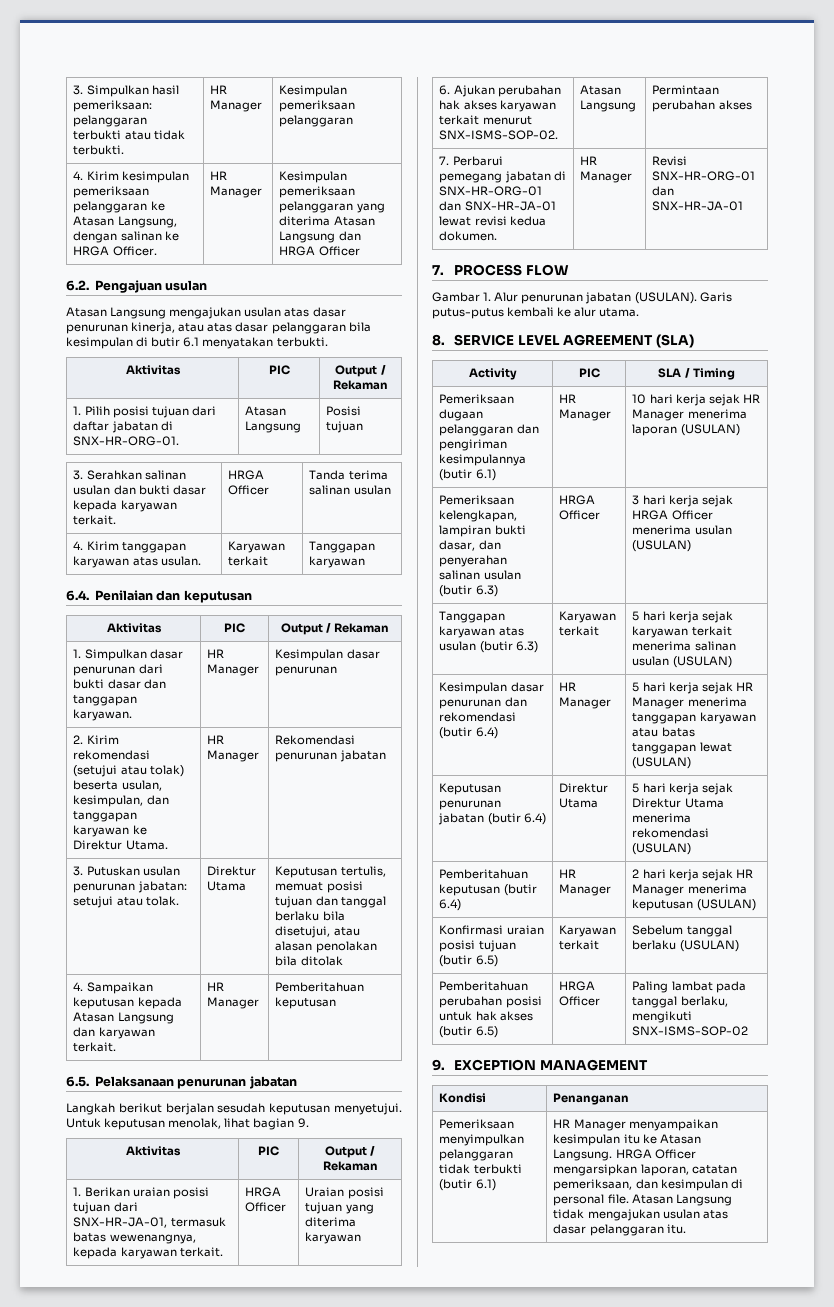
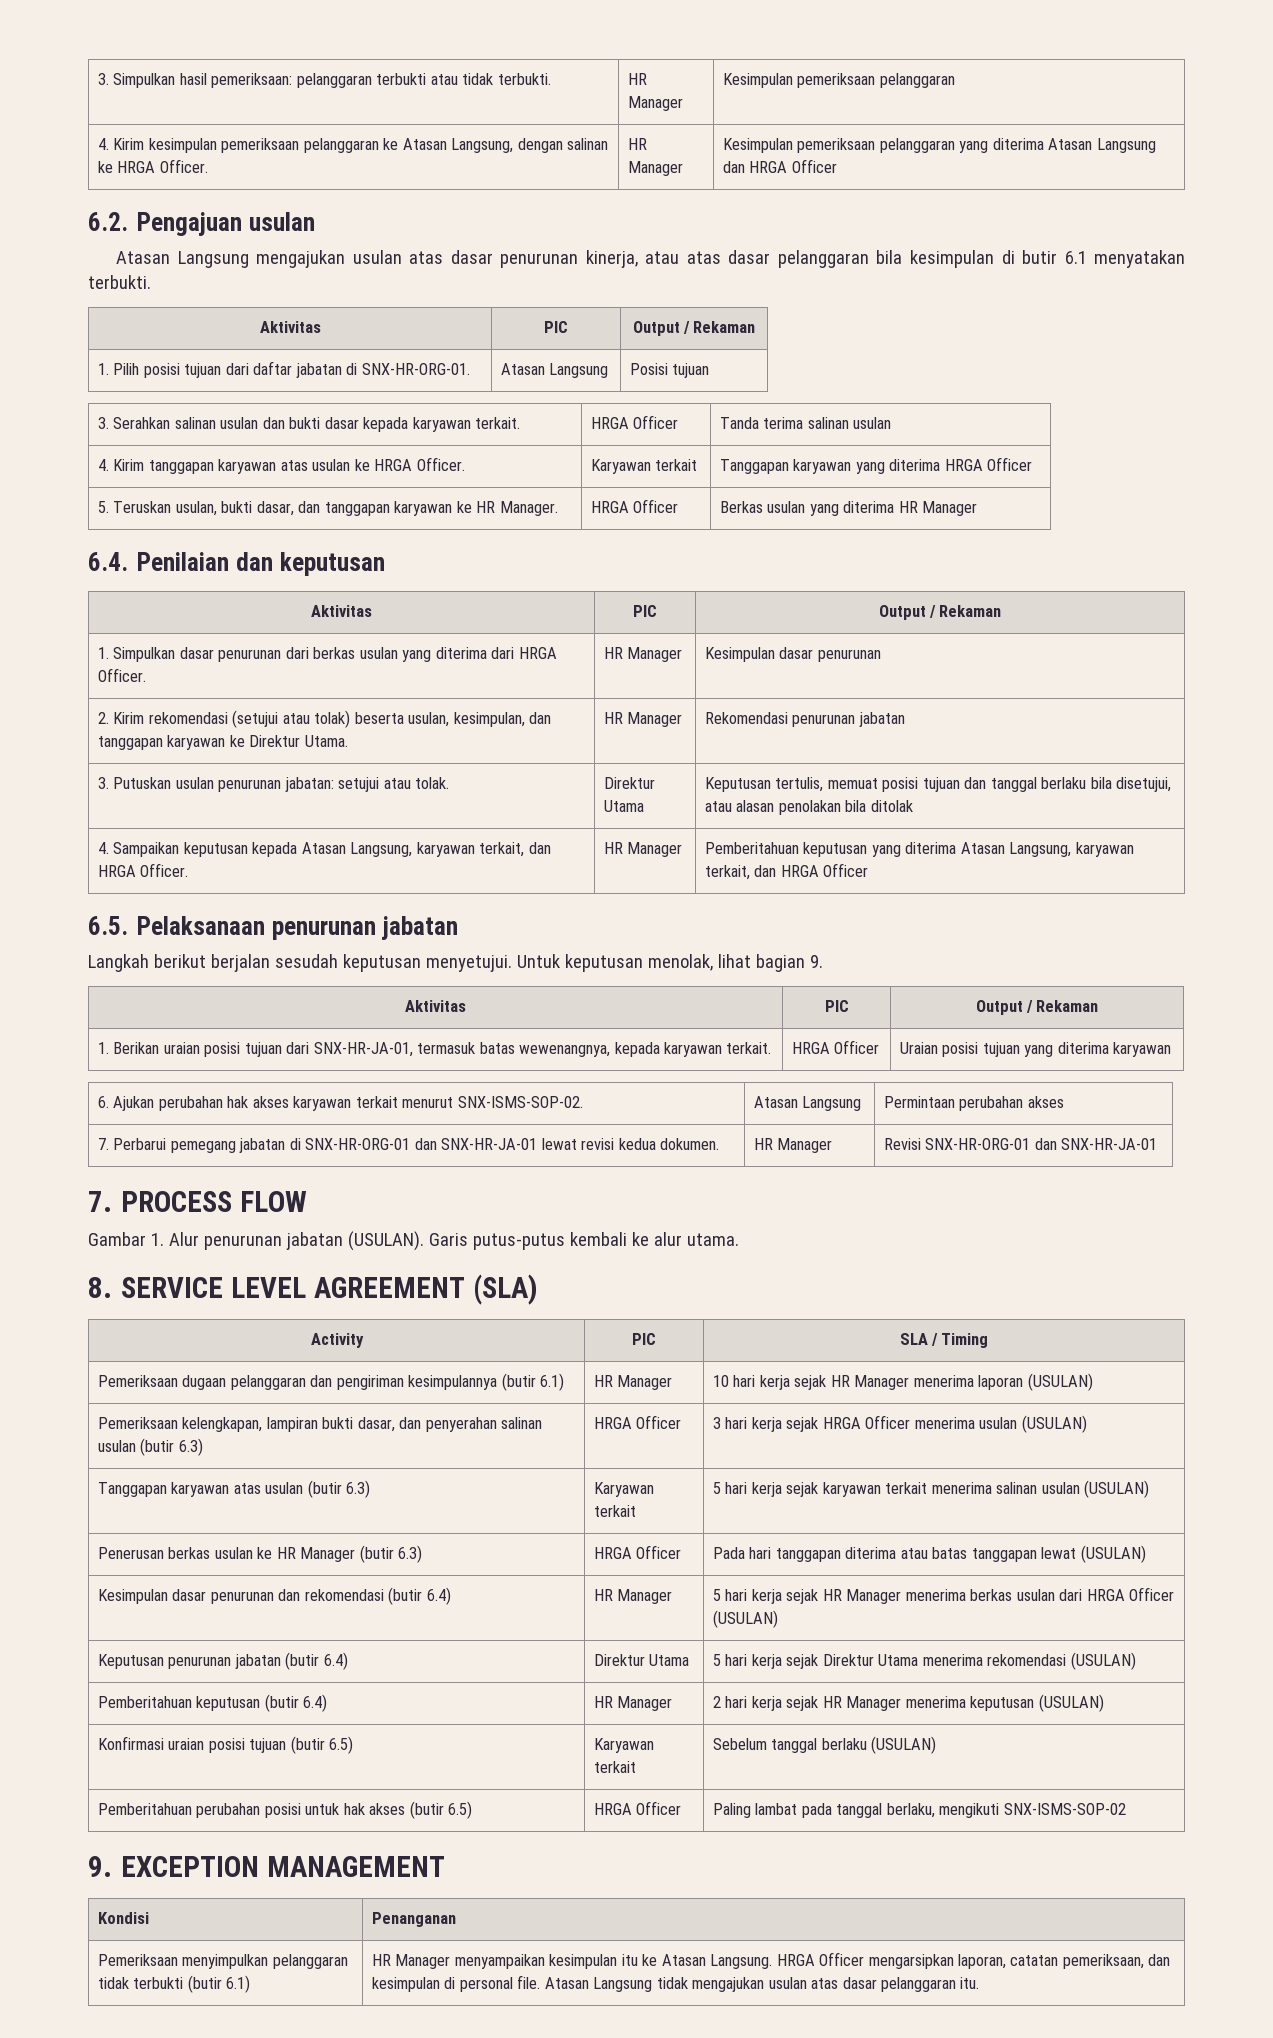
[160,556,201,566] usulan. -> [312,457,465,471] usulan ke HRGA Officer.
(366, 562) none -> [855,457,1033,474] [97,501,558,516] [590,499,679,513] [719,501,978,516] yang diterima HRGA Officer // 5. Teruskan usulan, bukti dasar, dan tanggapan karyawan ke HR Manager. | HRGA Officer | Berkas usulan yang diterima HR Manager
[73,679,166,689] [73,695,138,706] [73,709,133,721] bukti dasar dan tanggapan karyawan. -> [313,647,557,662] [97,668,146,682] berkas usulan yang diterima dari HRGA Officer.
[117,1012,174,1024] [73,1027,155,1039] [73,1042,117,1052] [207,982,225,991] [207,997,260,1009] [275,982,365,992] [275,997,337,1009] Langsung dan karyawan terkait. | HR Manager | Pemberitahuan keputusan -> [350,842,551,857] [97,863,189,877] [603,842,683,857] [704,842,1134,857] [704,863,869,880] Langsung, karyawan terkait, dan HRGA Officer. | HR Manager | Pemberitahuan keputusan yang diterima Atasan Langsung, karyawan terkait, dan HRGA Officer
(732, 662) none -> [97,1545,423,1563] [593,1545,682,1559] [712,1545,1146,1563] // Penerusan berkas usulan ke HR Manager (butir 6.3) | HRGA Officer | Pada hari tanggapan diterima atau batas tanggapan lewat (USULAN)
[632,712,756,724] [632,727,695,737] [632,742,732,754] tanggapan karyawan atau batas tanggapan lewat -> [970,1587,1174,1601] berkas usulan dari HRGA Officer

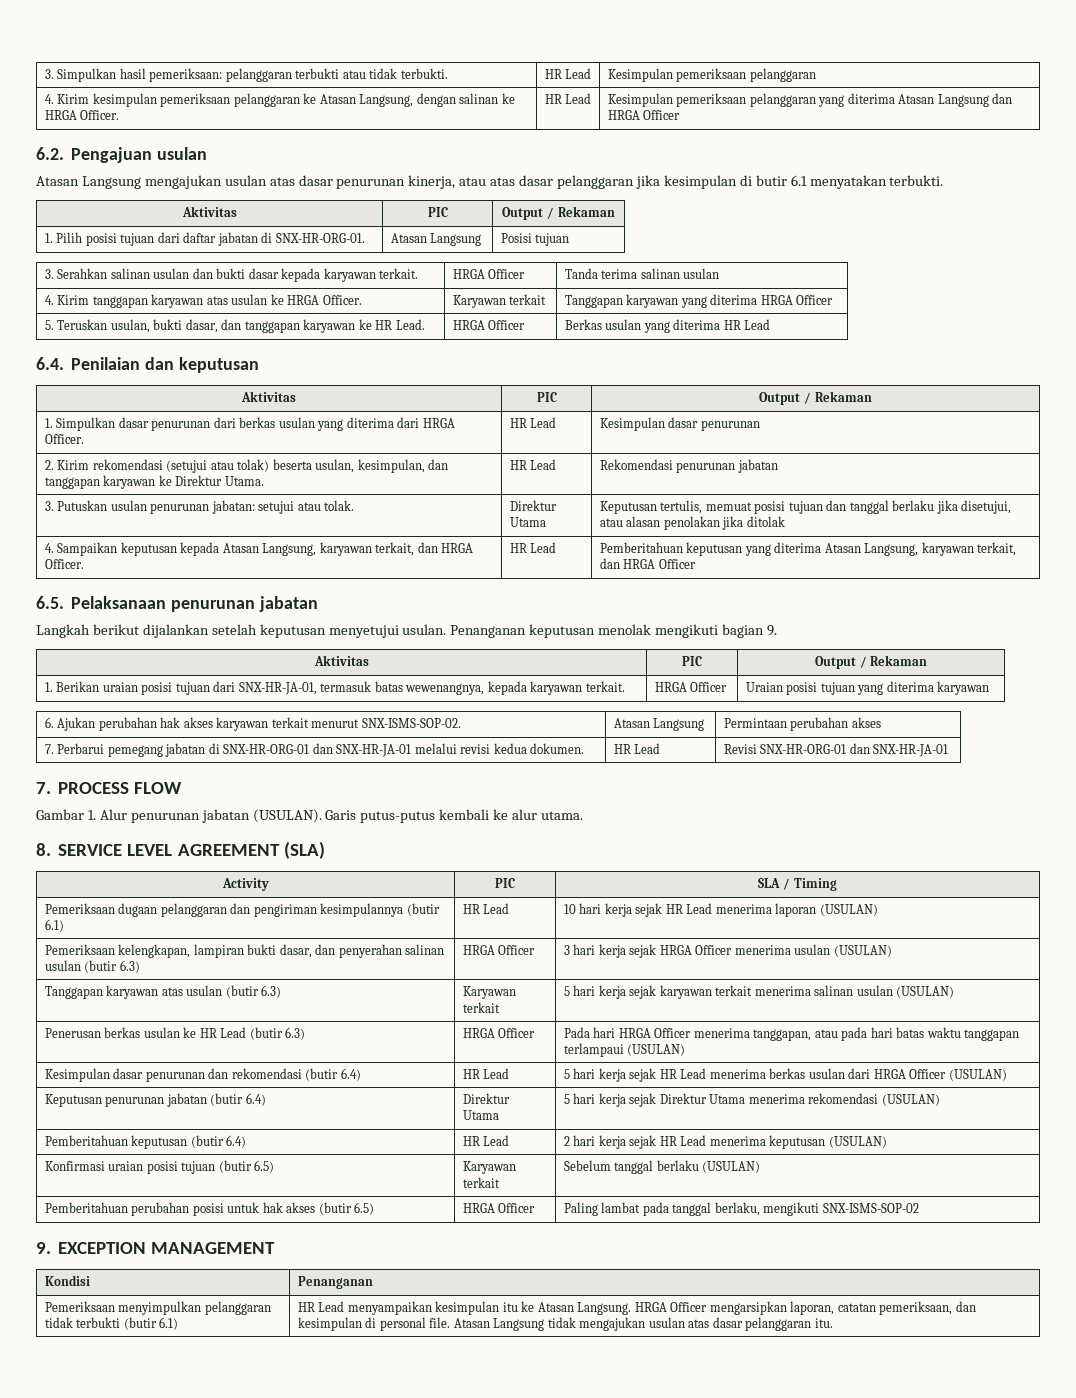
[627,96,683,111] Manager -> [565,68,592,79] Lead
[627,161,683,176] Manager -> [565,93,592,104] Lead
[876,250,903,264] bila -> [635,175,660,189] jika
[499,501,558,516] Manager. -> [395,319,425,330] Lead.
[922,501,978,516] Manager -> [744,319,771,330] Lead
[627,647,683,662] Manager -> [530,417,557,428] Lead
[627,712,683,727] Manager -> [530,459,557,470] Lead
[1090,777,1112,789] bila -> [936,500,958,514] jika
[845,800,867,812] bila -> [722,516,744,530] jika
[627,842,683,857] Manager -> [530,542,557,553] Lead
[210,954,751,972] berjalan sesudah keputusan menyetujui. Untuk keputusan menolak, lihat -> [142,624,719,638] dijalankan setelah keputusan menyetujui usulan. Penanganan keputusan menolak mengikuti
[541,1138,577,1150] lewat -> [414,743,457,754] melalui
[777,1138,833,1153] Manager -> [634,743,661,754] Lead
[617,1375,673,1390] Manager -> [483,903,510,914] Lead
[854,1375,910,1390] Manager -> [686,903,713,914] Lead
[300,1547,356,1562] Manager -> [220,1027,247,1038] Lead
[775,1547,1077,1562] tanggapan diterima atau batas tanggapan lewat -> [618,1027,1020,1041] [563,1043,624,1057] HRGA Officer menerima tanggapan, atau pada hari batas waktu tanggapan terlampaui
[617,1589,673,1604] Manager -> [483,1068,510,1079] Lead
[846,1589,902,1604] Manager -> [680,1068,707,1079] Lead
[617,1696,673,1711] Manager -> [483,1135,510,1146] Lead
[846,1696,902,1711] Manager -> [680,1135,707,1146] Lead
[395,1954,451,1969] Manager -> [318,1301,345,1312] Lead

